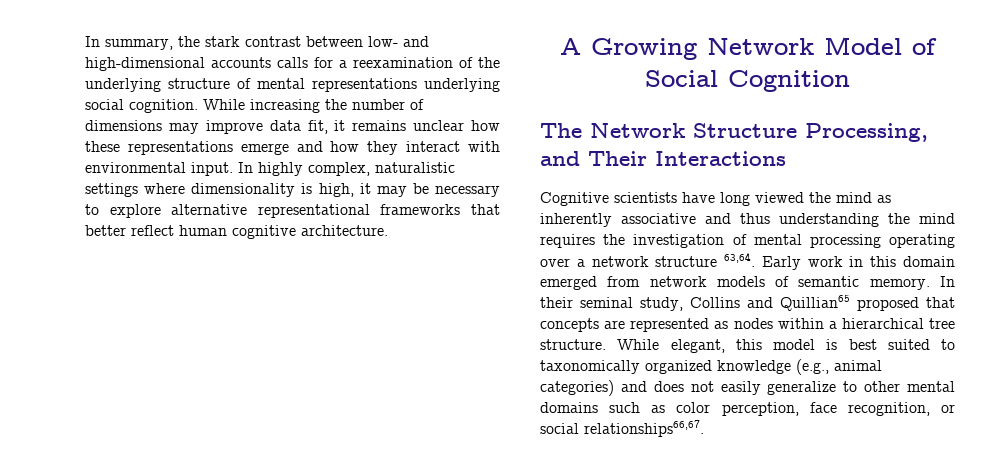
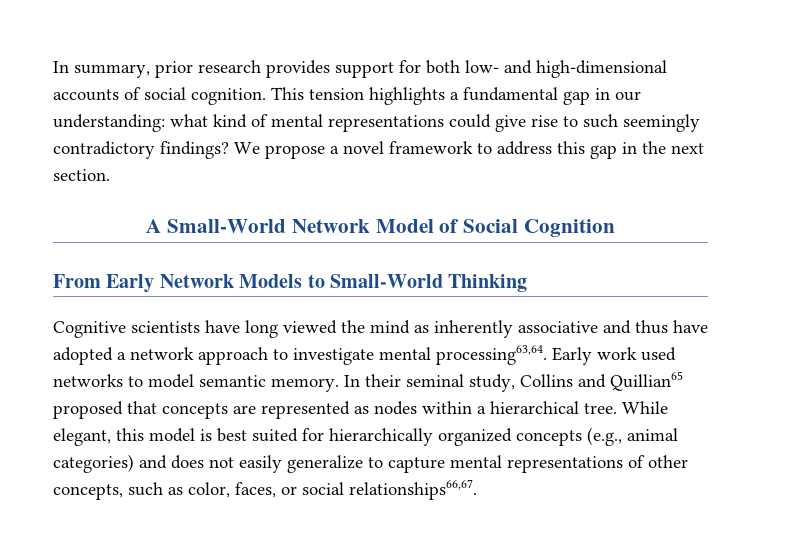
[178,36,429,47] [85,57,500,71] [85,78,500,92] [85,99,424,113] [85,120,500,134] [85,141,500,155] [85,162,455,176] [85,183,500,197] [85,204,500,218] [85,225,388,239] the stark contrast between low- and high-dimensional accounts calls for a reexamination of the underlying structure of mental representations underlying social cognition. While increasing the number of dimensions may improve data fit, it remains unclear how these representations emerge and how they interact with environmental input. In highly complex, naturalistic settings where dimensionality is high, it may be necessary to explore alternative representational frameworks that better reflect human cognitive architecture. -> [155,60,667,78] [53,87,641,105] [53,114,700,132] [53,141,704,159] [53,169,110,181] prior research provides support for both low- and high-dimensional accounts of social cognition. This tension highlights a fundamental gap in our understanding: what kind of mental representations could give rise to such seemingly contradictory findings? We propose a novel framework to address this gap in the next section.
[591,38,697,60] Growing -> [167,219,287,233] Small-World
[540,123,928,142] [540,151,786,166] The Network Structure Processing, and Their Interactions -> [53,274,528,293] From Early Network Models to Small-World Thinking
[779,213,955,227] [540,234,955,248] [540,252,955,270] [540,276,790,290] understanding the mind requires the investigation of mental processing operating over a network structure 63,64. Early work in this domain emerged from network models of -> [673,320,708,333] [53,345,676,365] [53,374,194,388] have adopted a network approach to investigate mental processing63,64. Early work used networks to model
[929,318,955,329] [540,339,606,350] tree structure. -> [584,403,617,414] tree.
[941,339,955,350] [540,360,791,374] to taxonomically organized knowledge -> [302,428,582,446] for hierarchically organized concepts
[864,381,955,392] [540,402,930,416] other mental domains such as color perception, face recognition, -> [388,455,688,473] [53,482,276,500] capture mental representations of other concepts, such as color, faces,

